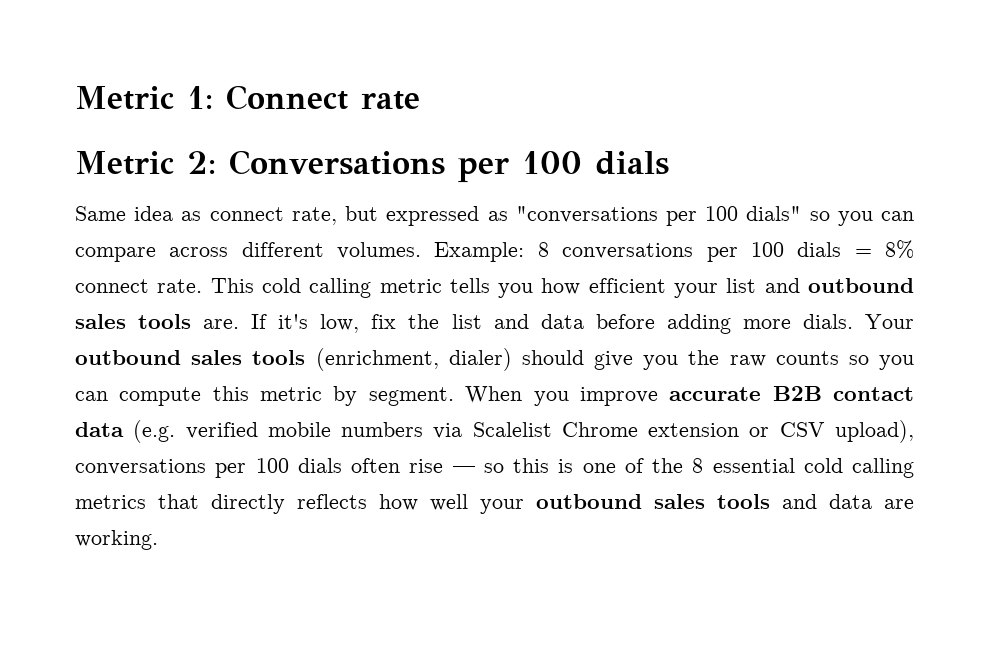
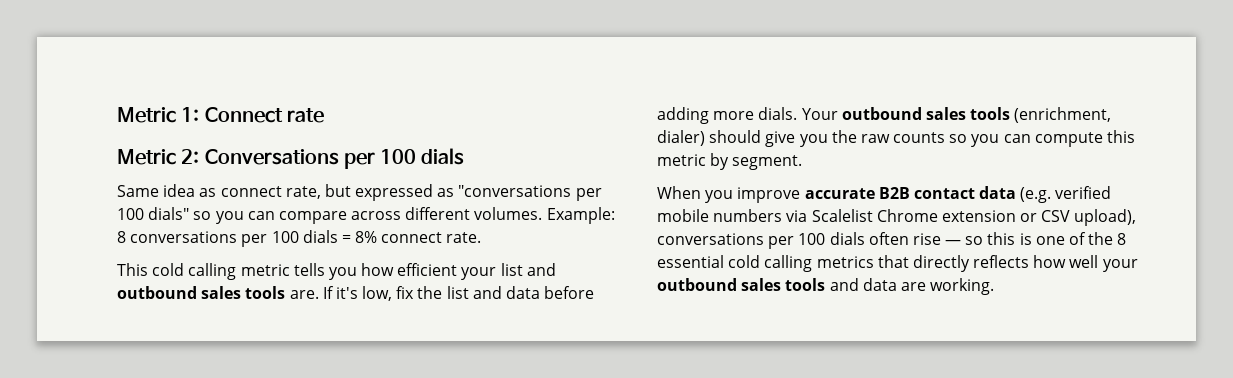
(203, 286) none -> (482, 237) //
(454, 396) none -> (803, 162) //

